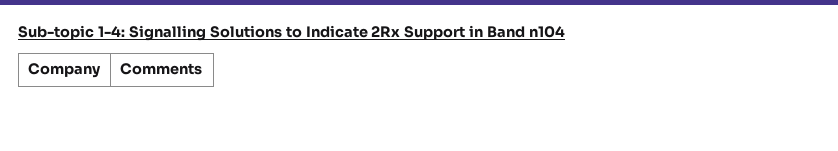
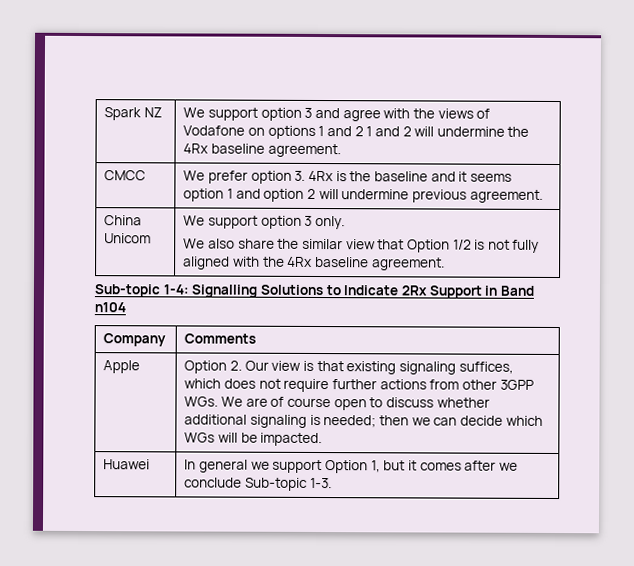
(18, 32) none -> [104,107,163,121] [183,107,491,122] [183,125,530,139] [183,143,341,158] [104,170,147,181] [183,170,512,184] [183,188,543,203] [104,215,143,226] [104,233,152,244] [183,215,345,230] [183,238,540,253] [183,256,445,271] Spark NZ | We support option 3 and agree with the views of Vodafone on options 1 and 2 1 and 2 will undermine the 4Rx baseline agreement. // CMCC | We prefer option 3. 4Rx is the baseline and it seems option 1 and option 2 will undermine previous agreement. // China Unicom | We support option 3 only. // We also share the similar view that Option 1/2 is not fully aligned with the 4Rx baseline agreement. //
(202, 69) none -> [103,360,141,374] [184,360,514,375] [184,378,534,393] [184,396,490,411] [184,414,543,428] [184,432,323,447] [103,459,151,470] [184,459,518,474] [184,477,332,491] // Apple | Option 2. Our view is that existing signaling suffices, which does not require further actions from other 3GPP WGs. We are of course open to discuss whether additional signaling is needed; then we can decide which WGs will be impacted. // Huawei | In general we support Option 1, but it comes after we conclude Sub-topic 1-3.

